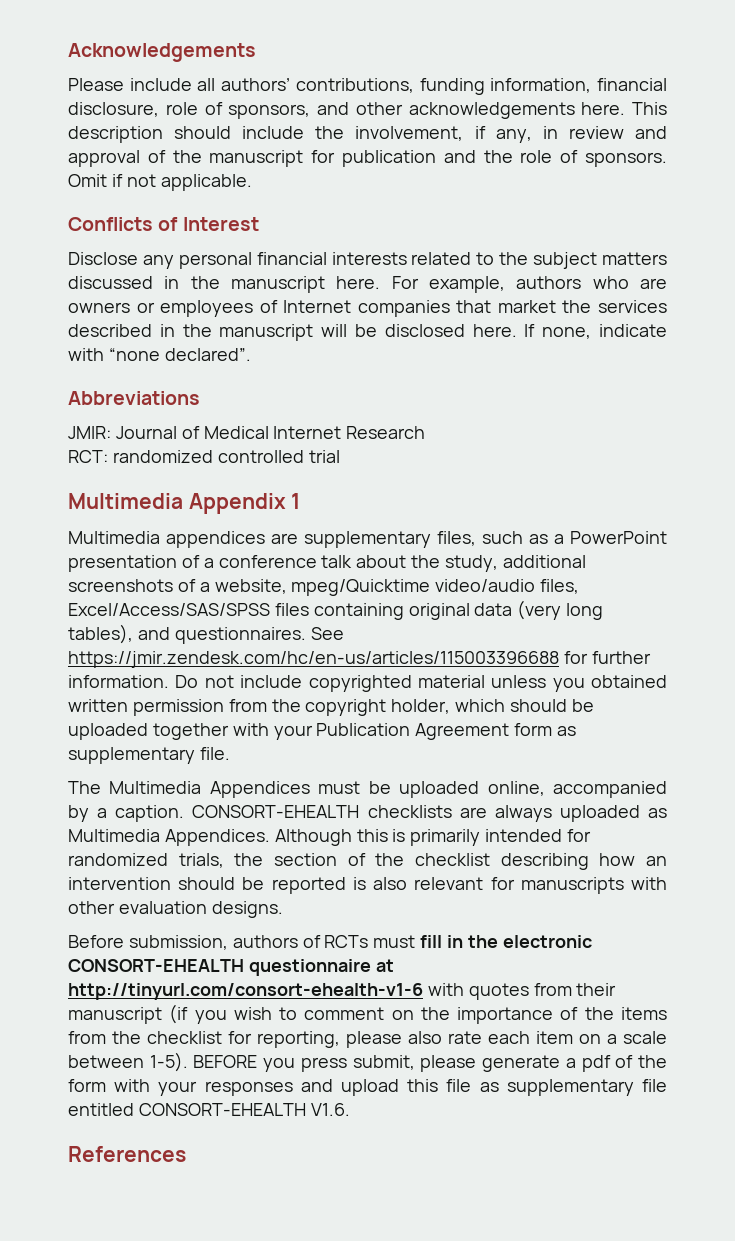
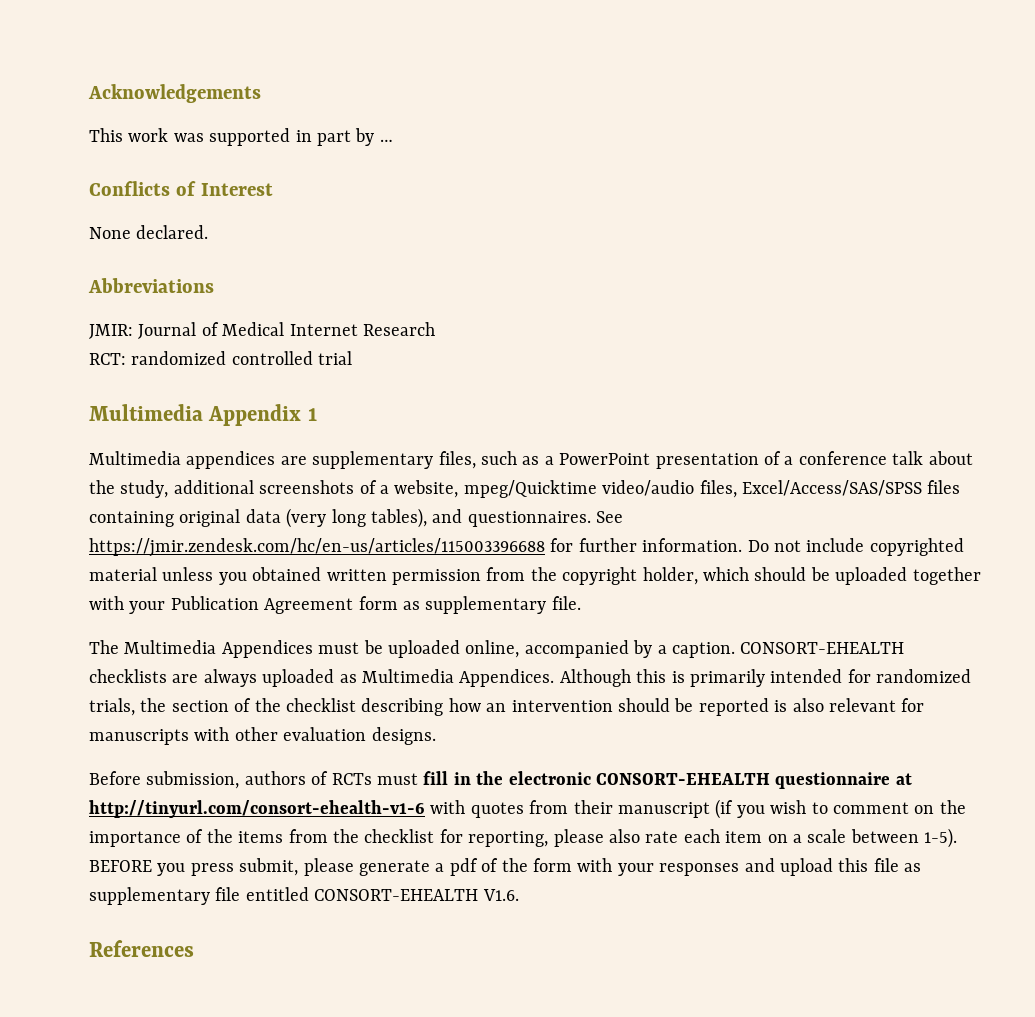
[68,78,667,95] [68,102,667,119] [68,126,667,143] [68,150,668,167] [68,174,252,191] [68,217,259,231] [68,252,668,269] [68,276,667,293] [68,300,667,317] [68,324,667,341] [68,348,251,361] Please include all authors’ contributions, funding information, financial disclosure, role of sponsors, and other acknowledgements here. This description should include the involvement, if any, in review and approval of the manuscript for publication and the role of sponsors. Omit if not applicable. // Conflicts of Interest // Disclose any personal financial interests related to the subject matters discussed in the manuscript here. For example, authors who are owners or employees of Internet companies that market the services described in the manuscript will be disclosed here. If none, indicate with “none declared”. -> [89,128,393,146] [89,181,273,196] [89,225,209,239] This work was supported in part by … // Conflicts of Interest // None declared.

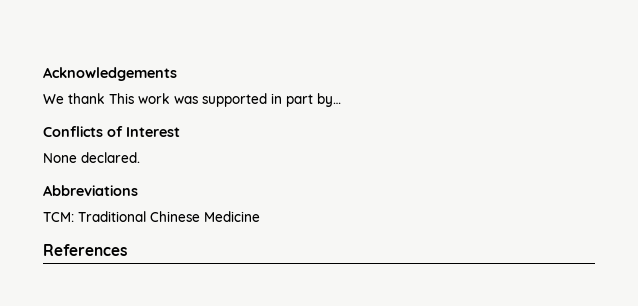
(261, 93) none -> [43,93,105,104] We thank
[355,128,393,146] by … -> [317,93,341,107] by…
[89,322,435,339] [89,351,353,365] [89,404,317,426] [89,451,973,469] [89,480,961,498] [89,508,624,528] [89,538,964,557] [89,567,981,585] [89,596,581,614] [89,640,905,658] [89,669,972,687] [89,698,925,716] [89,727,436,745] [89,771,912,789] [89,799,966,819] [89,828,958,848] [89,858,922,876] [89,887,519,905] JMIR: Journal of Medical Internet Research // RCT: randomized controlled trial // Multimedia Appendix 1 // Multimedia appendices are supplementary files, such as a PowerPoint presentation of a conference talk about the study, additional screenshots of a website, mpeg/Quicktime video/audio files, Excel/Access/SAS/SPSS files containing original data (very long tables), and questionnaires. See https://jmir.zendesk.com/hc/en-us/articles/115003396688 for further information. Do not include copyrighted material unless you obtained written permission from the copyright holder, which should be uploaded together with your Publication Agreement form as supplementary file. // The Multimedia Appendices must be uploaded online, accompanied by a caption. CONSORT-EHEALTH checklists are always uploaded as Multimedia Appendices. Although this is primarily intended for randomized trials, the section of the checklist describing how an intervention should be reported is also relevant for manuscripts with other evaluation designs. // Before submission, authors of RCTs must fill in the electronic CONSORT-EHEALTH questionnaire at http://tinyurl.com/consort-ehealth-v1-6 with quotes from their manuscript (if you wish to comment on the importance of the items from the checklist for reporting, please also rate each item on a scale between 1-5). BEFORE you press submit, please generate a pdf of the form with your responses and upload this file as supplementary file entitled CONSORT-EHEALTH V1.6. -> [43,211,260,222] TCM: Traditional Chinese Medicine

